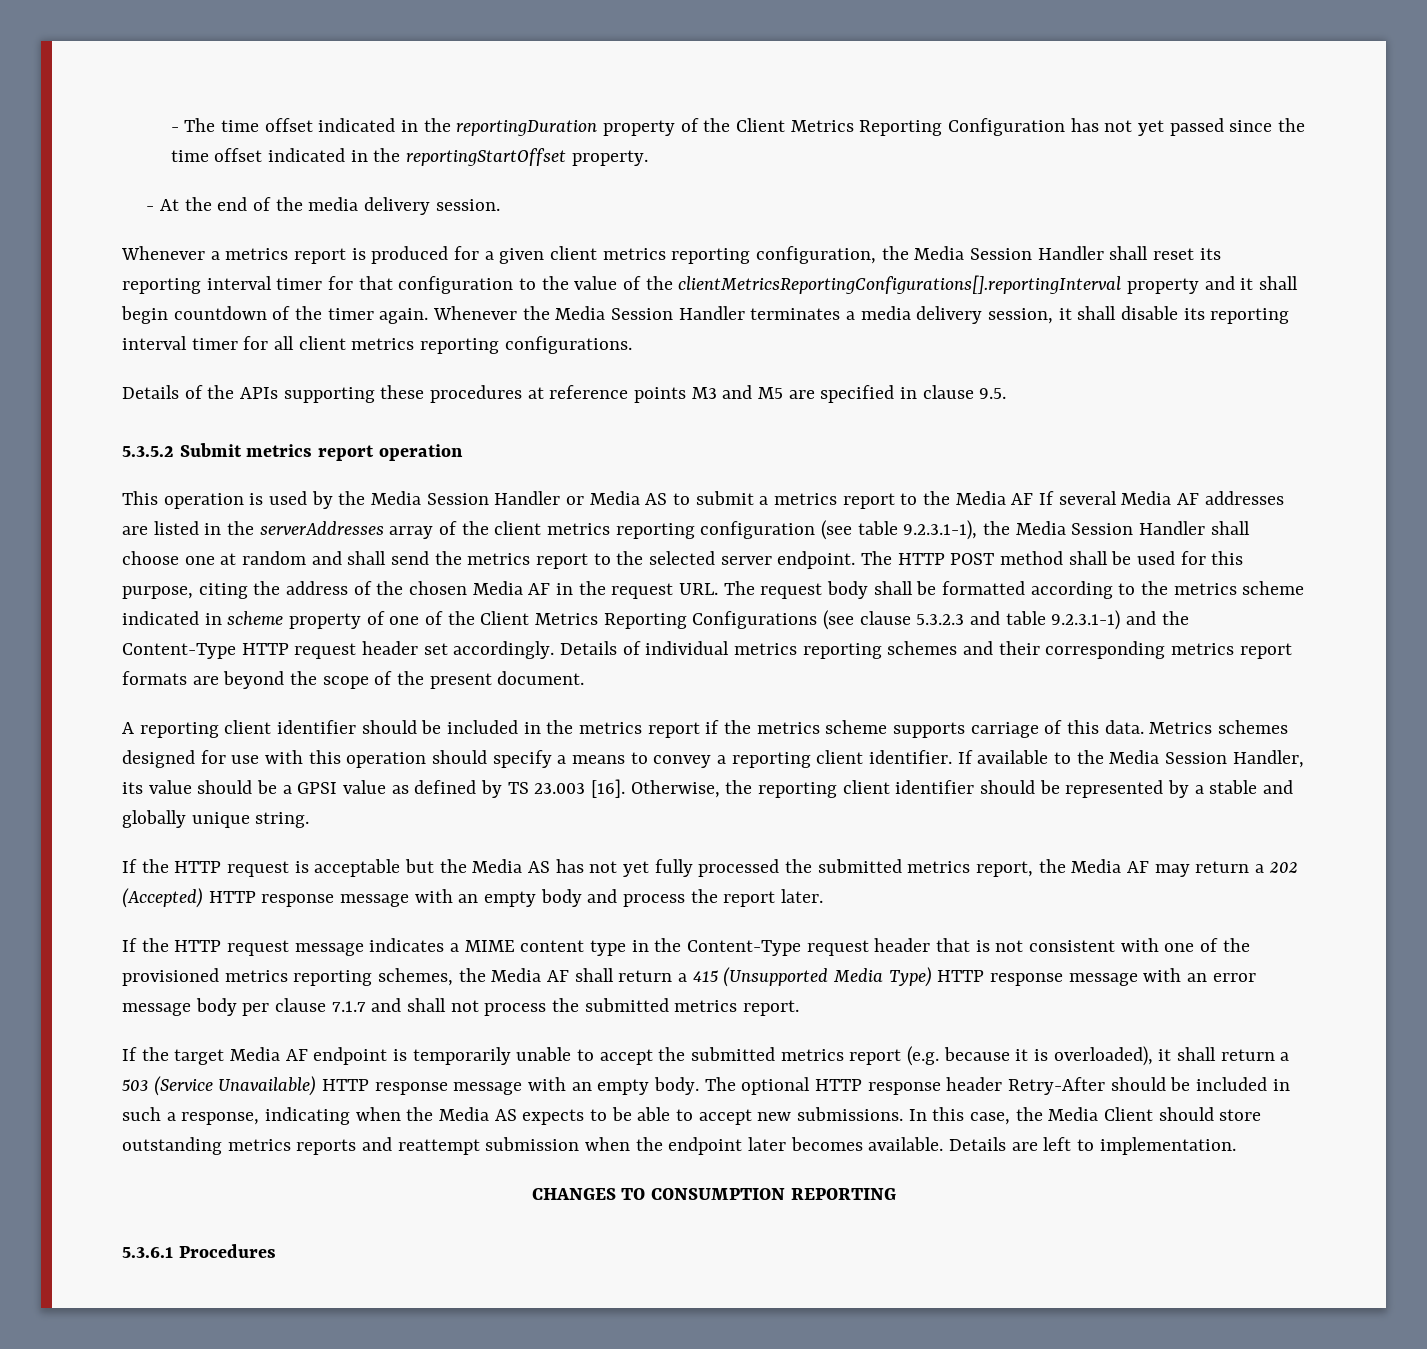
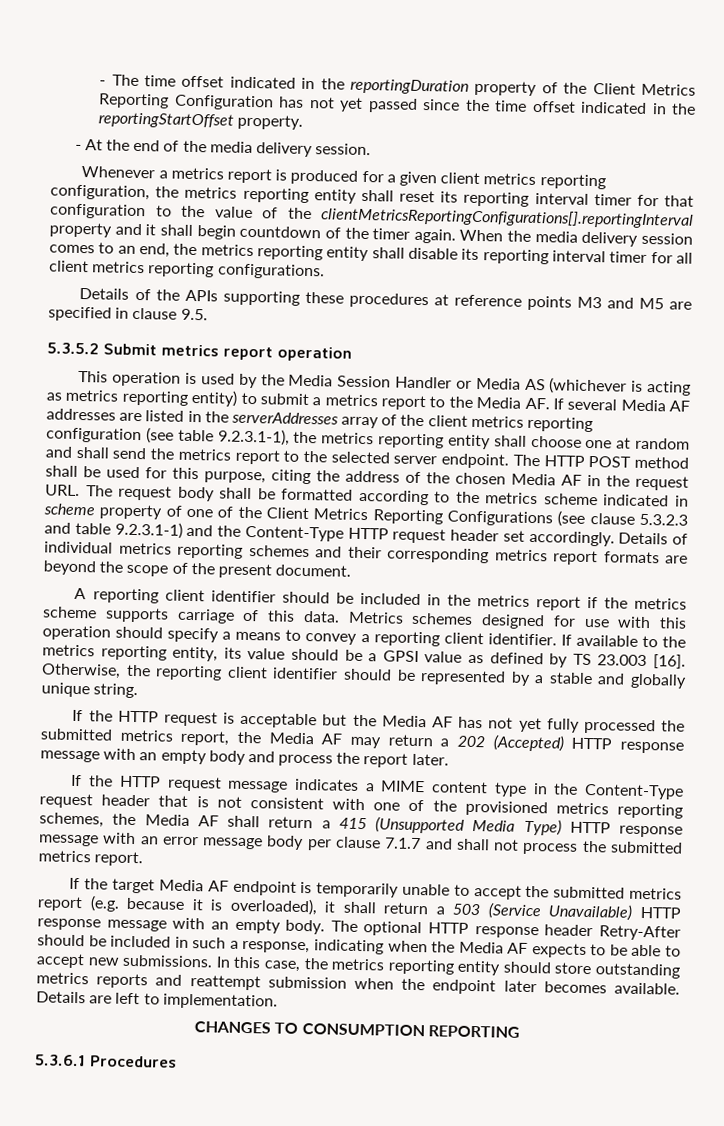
[914,246,1104,260] Media Session Handler -> [184,186,357,204] metrics reporting entity
[433,306,1072,324] Whenever the Media Session Handler terminates a media delivery session, it -> [459,229,693,247] [49,242,370,262] When the media delivery session comes to an end, the metrics reporting entity
(668, 499) none -> [549,377,691,396] [46,389,239,407] (whichever is acting as metrics reporting entity)
[1011,493,1034,505] AF -> [524,397,550,410] AF.
[1015,521,1206,535] Media Session Handler -> [321,432,491,450] metrics reporting entity
[1109,750,1304,768] Media Session Handler, -> [42,644,219,662] metrics reporting entity,
[528,861,551,873] AS -> [431,716,453,728] AF
[494,1109,517,1121] AS -> [507,942,529,954] AF
[1048,1107,1154,1121] Media Client -> [331,958,501,976] metrics reporting entity

